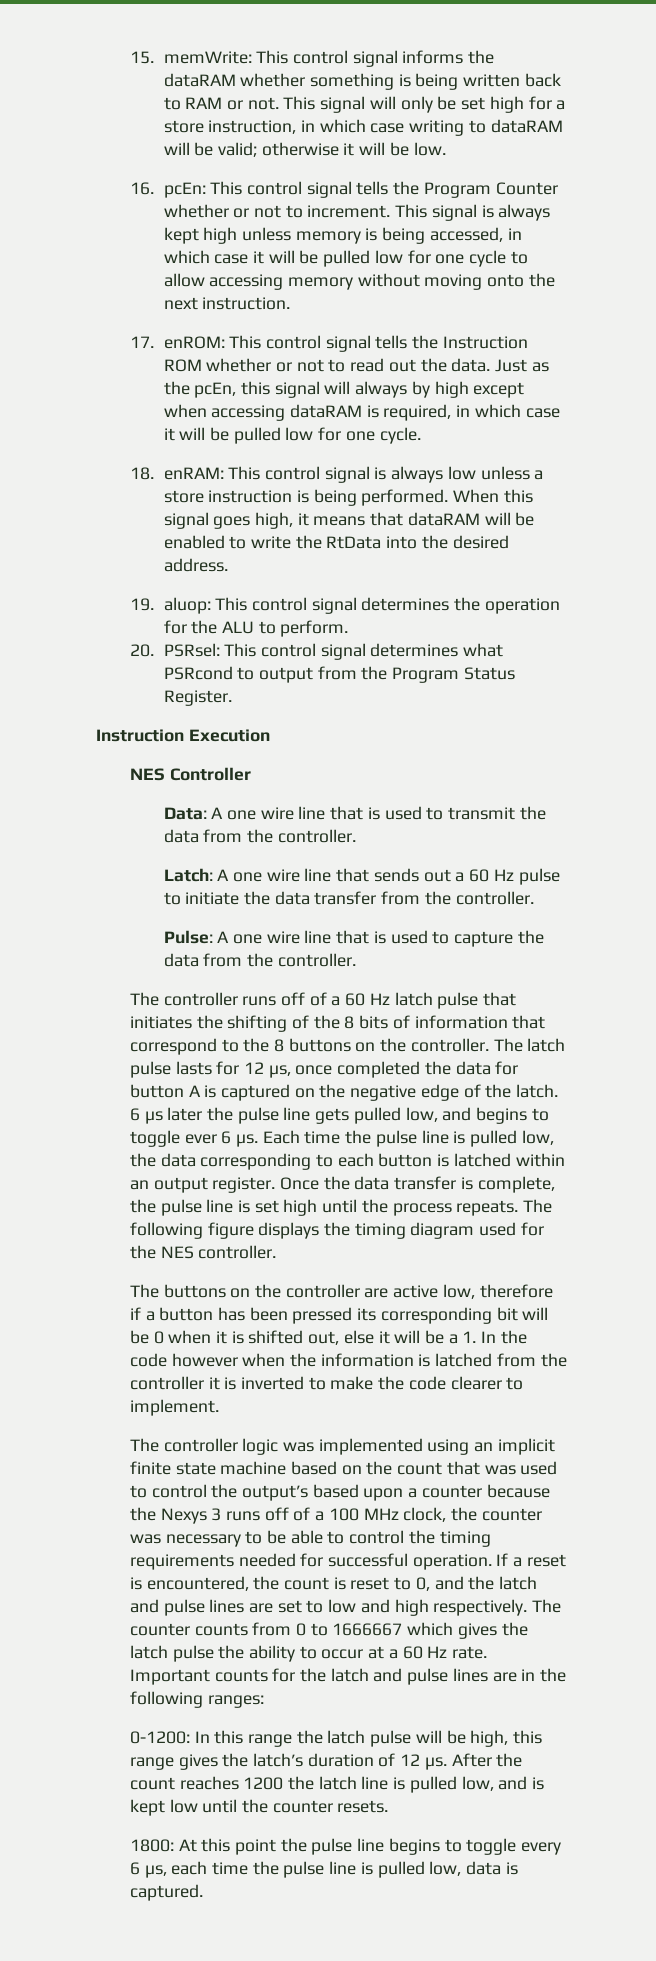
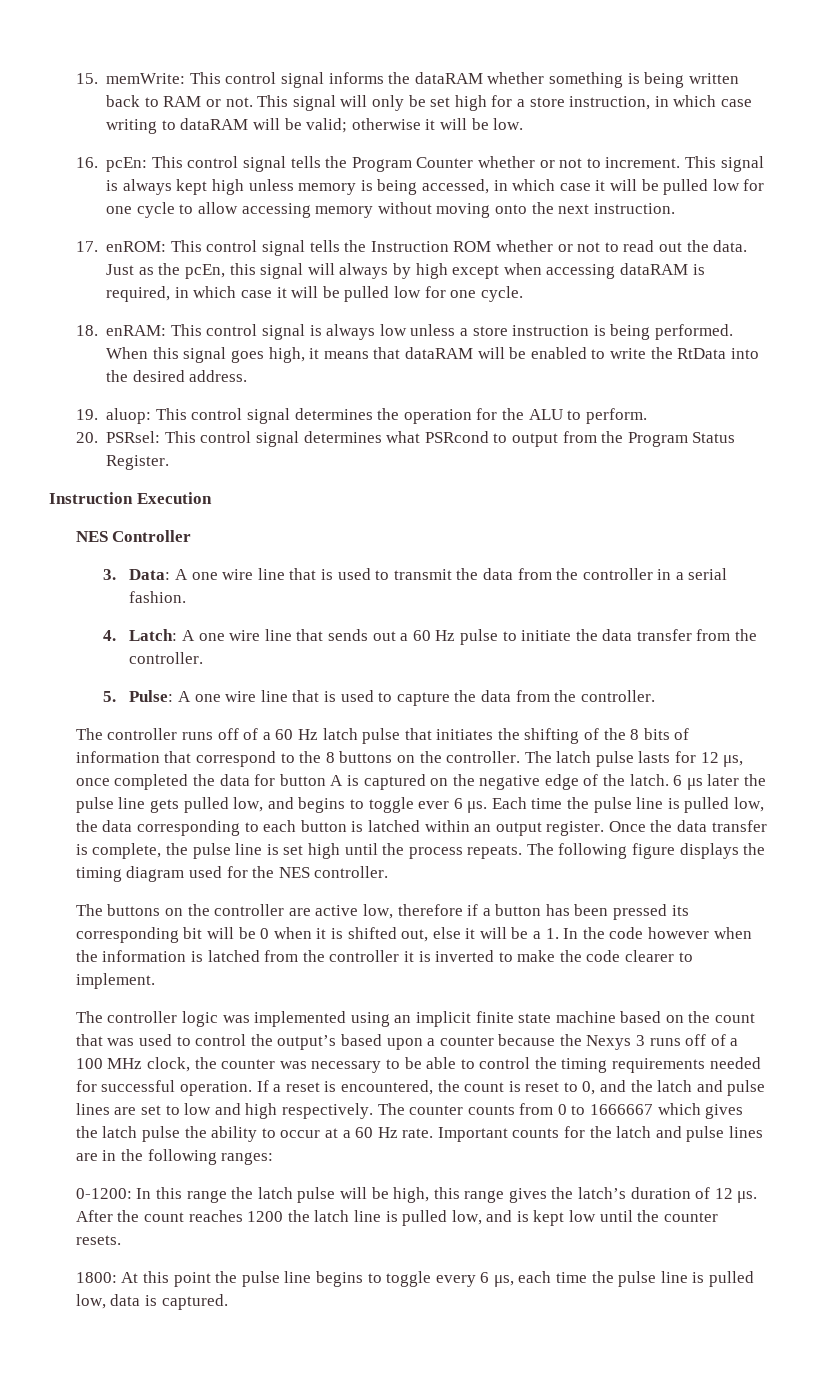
(251, 774) none -> [102,569,116,580] 3.
[277,829,356,843] controller. // -> [582,568,728,580] [129,591,187,603] [102,630,116,641] controller in a serial fashion. // 4.
(534, 898) none -> [102,691,116,702] 5.

